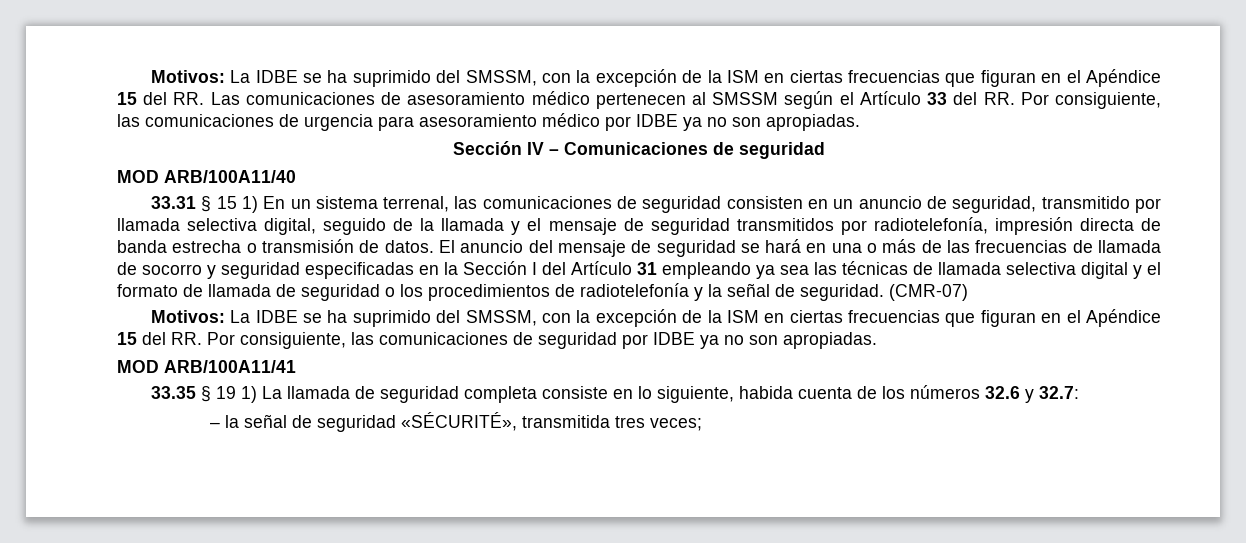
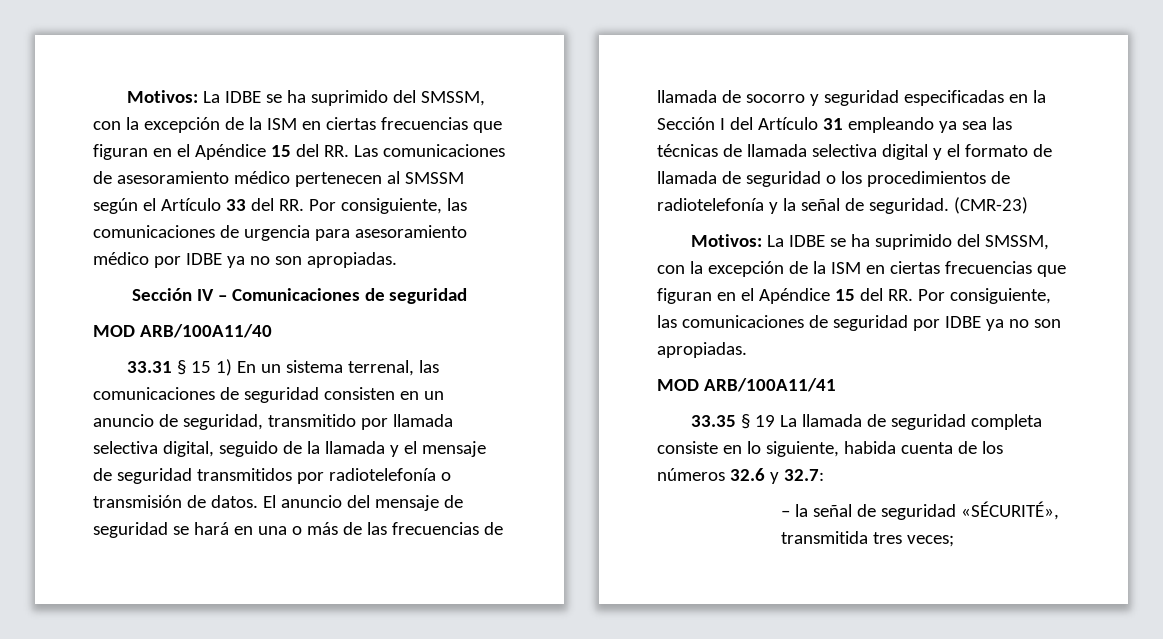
[873,217,1161,235] [117,240,242,253] radiotelefonía, impresión directa de banda estrecha -> [328,468,436,481] radiotelefonía
[889,284,968,301] (CMR-07) -> [953,197,1028,214] (CMR-23)
[240,386,257,403] 1) -> (775, 421) none

